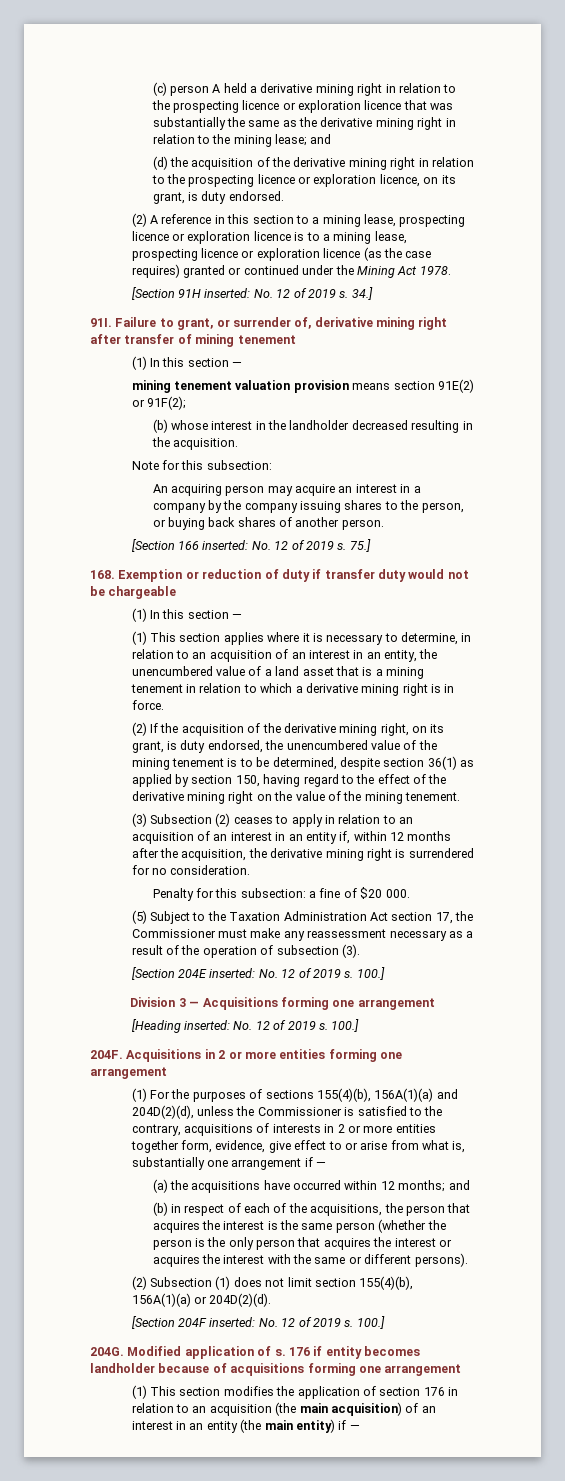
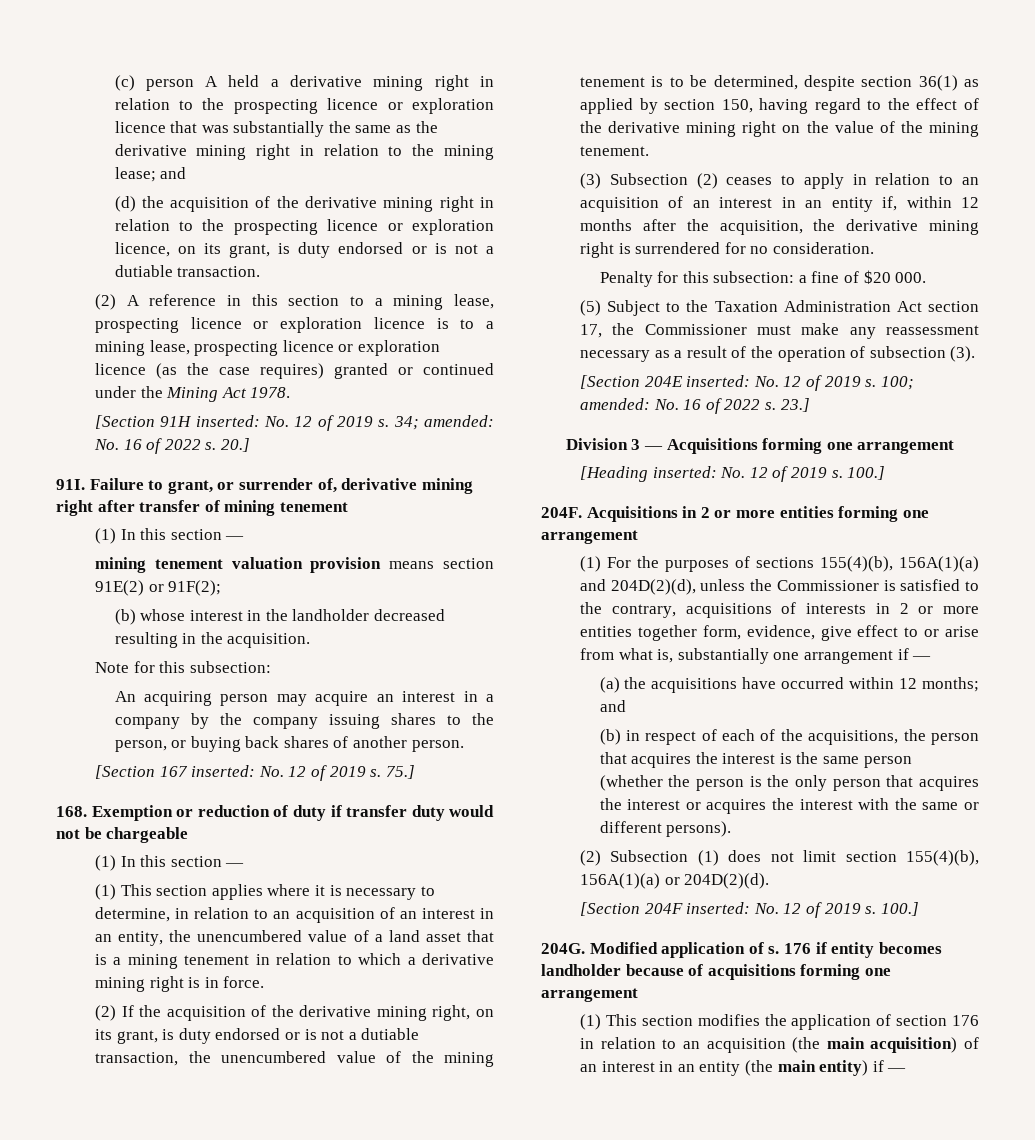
[228,191,284,201] endorsed. -> [338,242,495,254] [114,265,261,277] endorsed or is not a dutiable transaction.
[351,287,373,300] 34.] -> [393,415,495,430] [94,438,250,454] 34; amended: No. 16 of 2022 s. 20.]
[178,541,200,550] 166 -> [159,766,188,777] 167
[207,740,263,753] endorsed, -> [215,1028,420,1040] [95,1052,179,1066] endorsed or is not a dutiable transaction,
[356,967,385,980] 100.] -> [880,376,914,390] [580,398,810,414] 100; amended: No. 16 of 2022 s. 23.]

